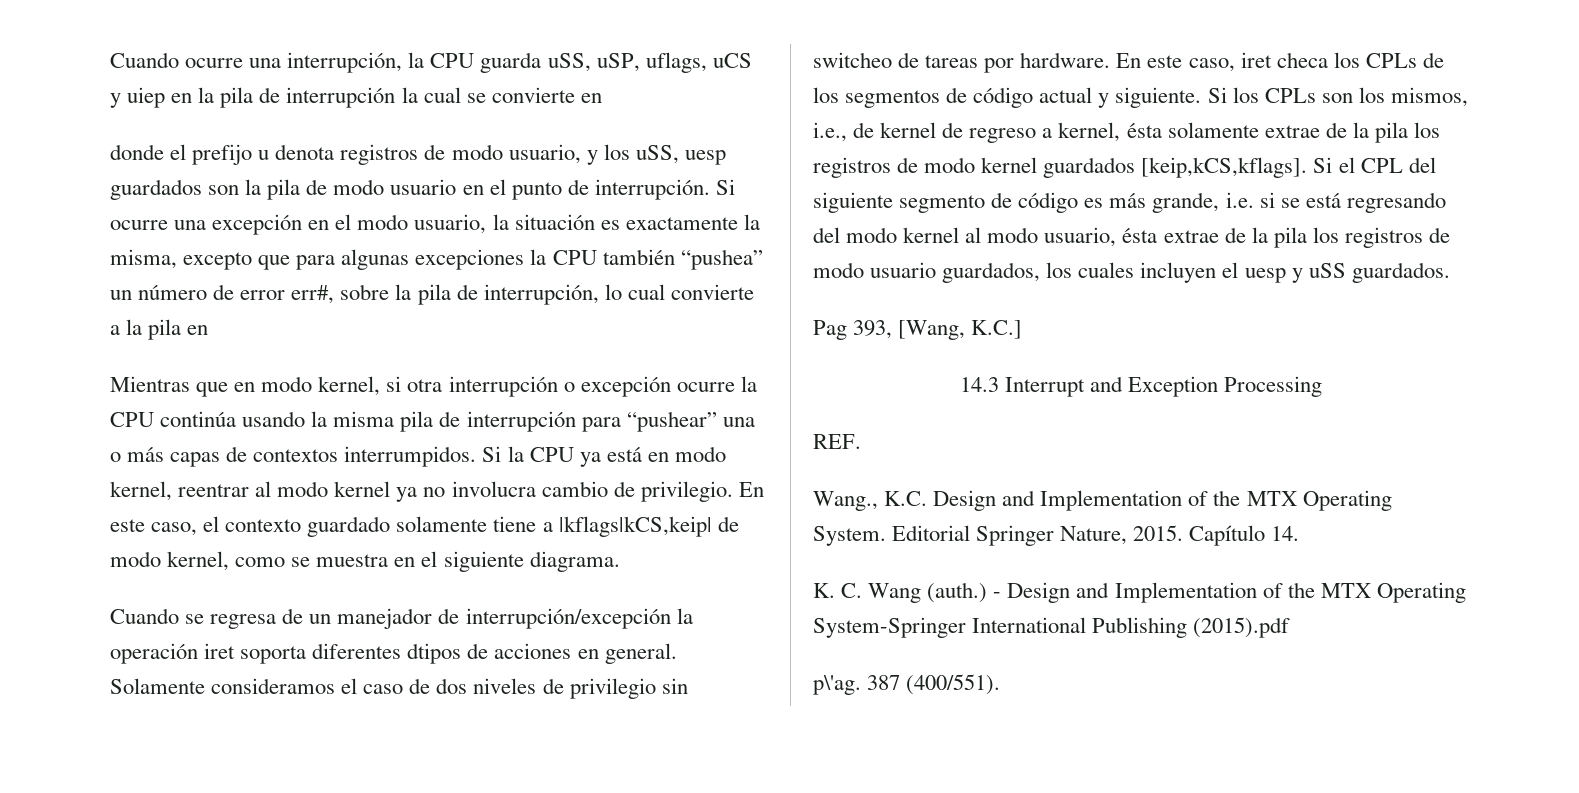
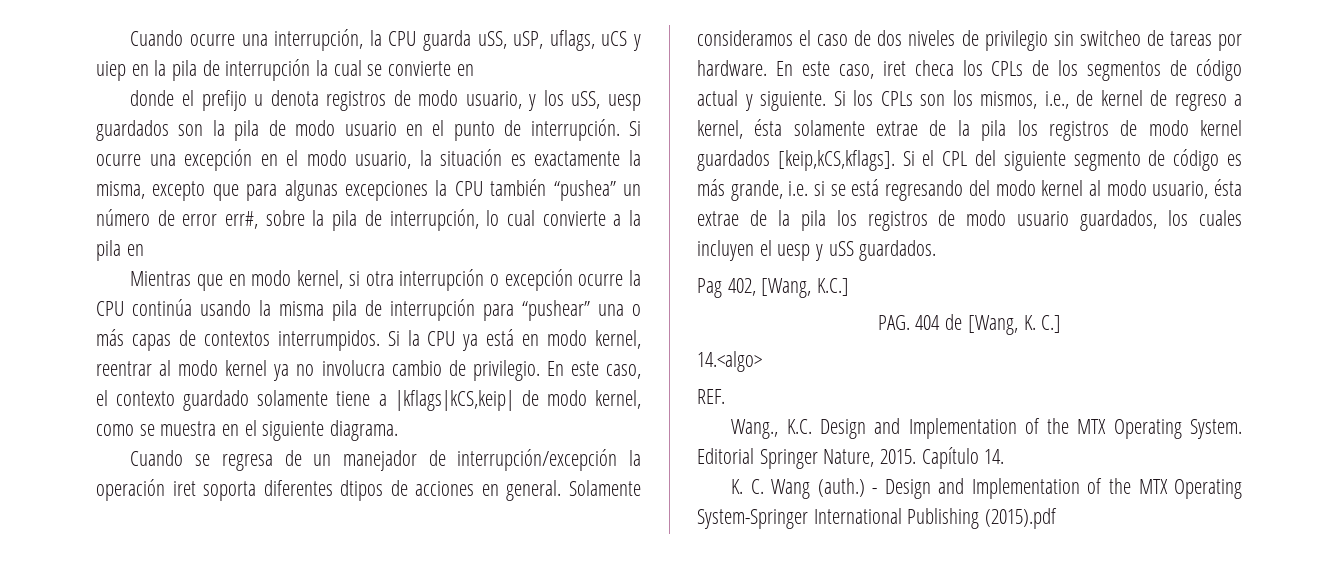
[853,320,893,339] 393, -> [727,278,756,296] 402,
[959,376,1323,397] 14.3 Interrupt and Exception Processing -> [877,314,1062,335] [697,351,762,372] PAG. 404 de [Wang, K. C.] // 14.<algo>
[813,674,1001,695] // p\'ag. 387 (400/551). -> (1058, 518) none

